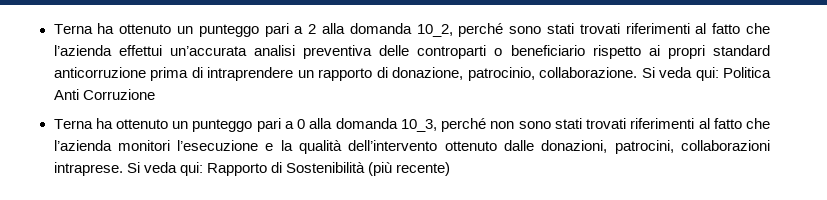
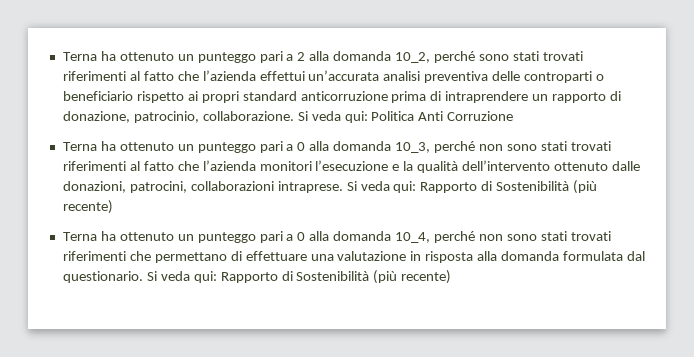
(450, 169) none -> [62,231,611,243] [62,251,645,263] [62,270,452,284] // Terna ha ottenuto un punteggo pari a 0 alla domanda 10_4, perché non sono stati trovati riferimenti che permettano di effettuare una valutazione in risposta alla domanda formulata dal questionario. Si veda qui: Rapporto di Sostenibilità (più recente)

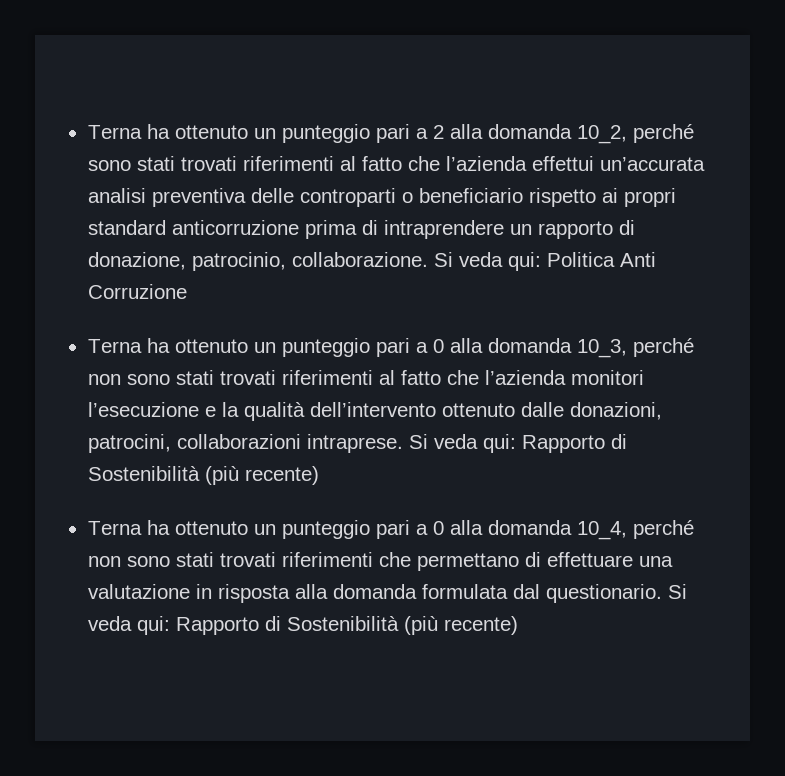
[62,51,256,63] Terna ha ottenuto un punteggo -> [87,124,370,143] Terna ha ottenuto un punteggio
[197,142,256,153] punteggo -> [281,338,370,357] punteggio
[197,232,256,243] punteggo -> [281,520,370,539] punteggio

